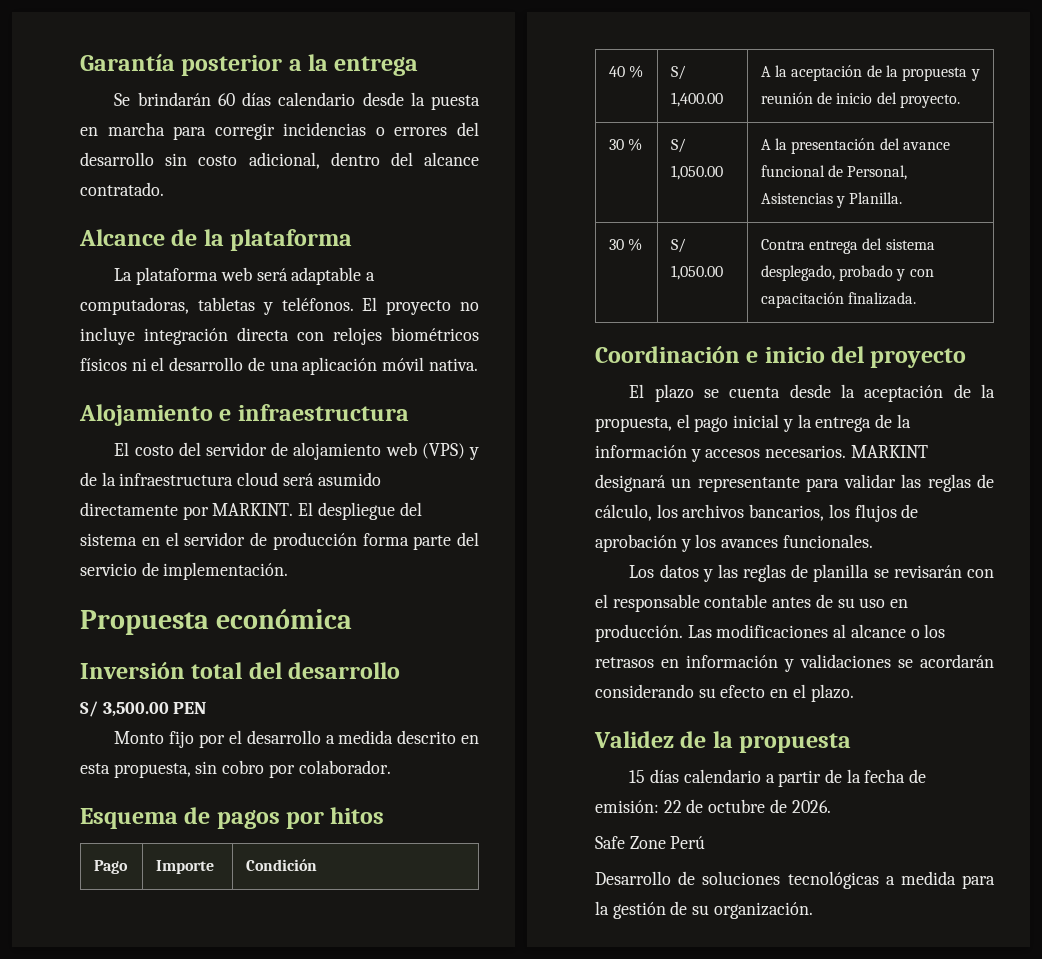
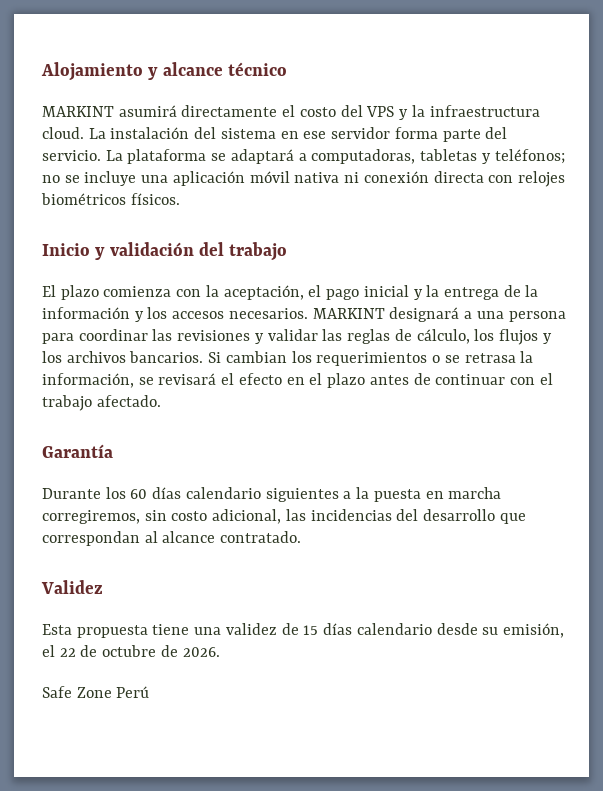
[80,54,419,76] [114,92,480,110] [80,122,479,140] [80,152,479,169] [80,182,164,196] [79,229,353,251] [114,267,375,285] [80,297,479,315] [80,327,479,345] [80,357,478,375] [79,404,409,426] [114,442,479,460] [80,472,381,486] [80,502,422,520] [80,532,479,550] [80,562,289,580] [80,609,353,635] [80,662,401,679] [80,701,207,717] [114,730,479,748] [80,760,391,778] [80,807,385,829] [93,860,128,874] [155,860,214,874] [245,859,317,871] [608,65,644,78] [670,65,686,80] [670,92,723,107] [760,65,980,81] [760,92,961,108] [608,138,643,151] [670,138,686,153] [670,165,723,180] [760,138,951,154] [760,165,908,180] [760,192,903,208] [608,238,643,251] [670,238,686,253] [670,265,723,280] [760,238,935,254] [760,265,934,281] [760,292,917,308] [595,346,967,368] [629,384,995,402] [595,417,672,432] Garantía posterior a la entrega // Se brindarán 60 días calendario desde la puesta en marcha para corregir incidencias o errores del desarrollo sin costo adicional, dentro del alcance contratado. // Alcance de la plataforma // La plataforma web será adaptable a computadoras, tabletas y teléfonos. El proyecto no incluye integración directa con relojes biométricos físicos ni el desarrollo de una aplicación móvil nativa. // Alojamiento e infraestructura // El costo del servidor de alojamiento web (VPS) y de la infraestructura cloud será asumido directamente por MARKINT. El despliegue del sistema en el servidor de producción forma parte del servicio de implementación. // Propuesta económica // Inversión total del desarrollo // S/ 3,500.00 PEN // Monto fijo por el desarrollo a medida descrito en esta propuesta, sin cobro por colaborador. // Esquema de pagos por hitos // Pago | Importe | Condición // 40 % | S/ 1,400.00 | A la aceptación de la propuesta y reunión de inicio del proyecto. // 30 % | S/ 1,050.00 | A la presentación del avance funcional de Personal, Asistencias y Planilla. // 30 % | S/ 1,050.00 | Contra entrega del sistema desplegado, probado y con capacitación finalizada. // Coordinación e inicio del proyecto // El plazo se cuenta desde la aceptación de la propuesta, -> [41,62,287,81] [42,105,540,120] [42,127,508,142] [42,149,565,164] [42,171,565,187] [41,193,180,205] [42,242,288,261] [42,285,304,300] Alojamiento y alcance técnico // MARKINT asumirá directamente el costo del VPS y la infraestructura cloud. La instalación del sistema en ese servidor forma parte del servicio. La plataforma se adaptará a computadoras, tabletas y teléfonos; no se incluye una aplicación móvil nativa ni conexión directa con relojes biométricos físicos. // Inicio y validación del trabajo // El plazo comienza con la aceptación,
(701, 455) none -> [147,307,168,319] los
[671,477,840,492] un representante para -> [464,311,566,322] [42,329,264,344] a una persona para coordinar las revisiones y
[682,504,919,522] [595,534,873,552] [629,564,994,582] [595,594,909,612] [595,624,946,642] [595,654,994,672] [595,684,854,702] [594,731,852,753] [629,769,927,787] [595,800,659,813] archivos bancarios, los flujos de aprobación y los avances funcionales. // Los datos y las reglas de planilla se revisarán con el responsable contable antes de su uso en producción. Las modificaciones al alcance o los retrasos en información y validaciones se acordarán considerando su efecto en el plazo. // Validez de la propuesta // 15 días calendario a partir de la fecha de emisión: -> [498,329,552,345] [42,351,534,366] [42,373,553,388] [42,395,161,411] [42,444,113,458] [42,487,502,502] [42,509,526,524] [42,531,302,546] [41,580,103,594] [42,623,564,638] [42,645,55,657] flujos y los archivos bancarios. Si cambian los requerimientos o se retrasa la información, se revisará el efecto en el plazo antes de continuar con el trabajo afectado. // Garantía // Durante los 60 días calendario siguientes a la puesta en marcha corregiremos, sin costo adicional, las incidencias del desarrollo que correspondan al alcance contratado. // Validez // Esta propuesta tiene una validez de 15 días calendario desde su emisión, el
[595,871,995,889] [595,901,813,919] // Desarrollo de soluciones tecnológicas a medida para la gestión de su organización. -> (150, 692) none

